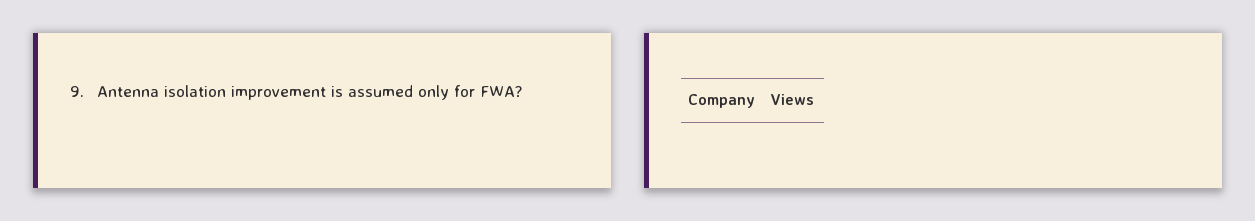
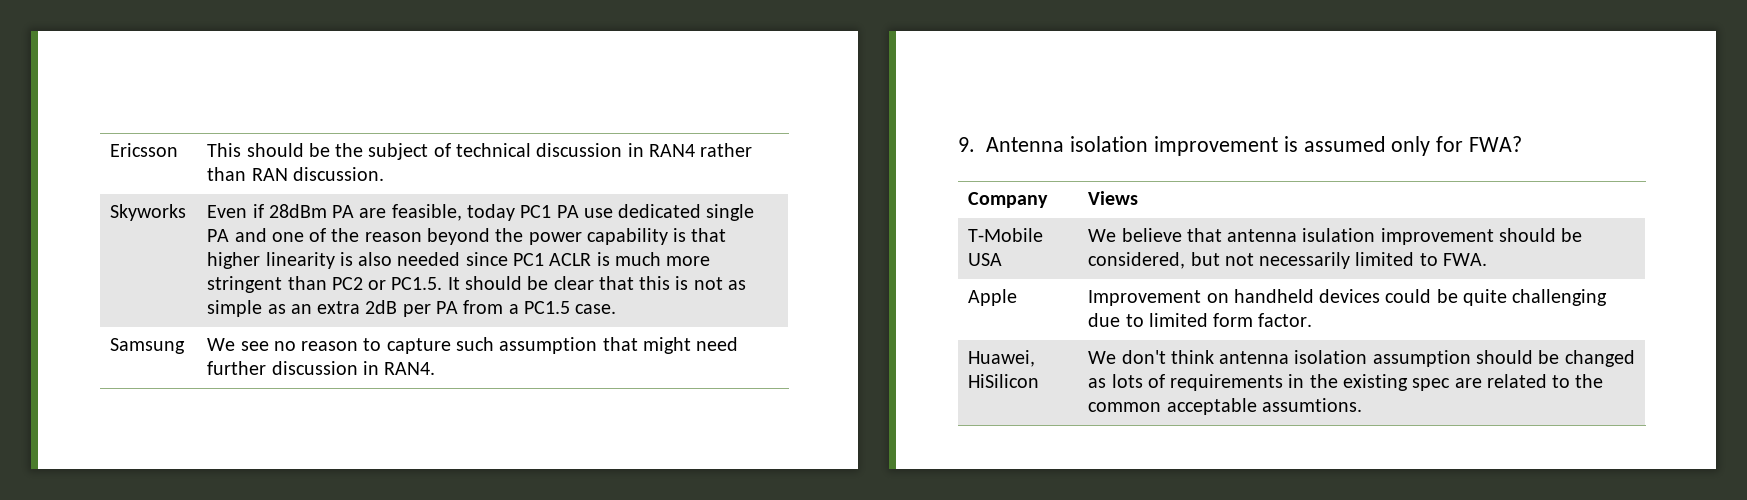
(70, 91) none -> [110,143,179,157] [207,143,753,160] [207,167,384,181] [110,204,187,221] [207,204,755,221] [207,228,727,245] [207,252,711,269] [207,276,746,293] [207,300,617,317] [110,338,186,354] [207,337,739,354] [207,361,436,375] Ericsson | This should be the subject of technical discussion in RAN4 rather than RAN discussion. // Skyworks | Even if 28dBm PA are feasible, today PC1 PA use dedicated single PA and one of the reason beyond the power capability is that higher linearity is also needed since PC1 ACLR is much more stringent than PC2 or PC1.5. It should be clear that this is not as simple as an extra 2dB per PA from a PC1.5 case. // Samsung | We see no reason to capture such assumption that might need further discussion in RAN4. //
(815, 99) none -> [968,228,1044,242] [968,253,1003,266] [1088,228,1583,245] [1088,252,1488,269] [968,289,1018,306] [1088,289,1608,306] [1088,313,1313,327] [968,350,1036,367] [968,374,1040,388] [1088,350,1635,367] [1088,374,1604,391] [1088,398,1362,415] // T-Mobile USA | We believe that antenna isulation improvement should be considered, but not necessarily limited to FWA. // Apple | Improvement on handheld devices could be quite challenging due to limited form factor. // Huawei, HiSilicon | We don't think antenna isolation assumption should be changed as lots of requirements in the existing spec are related to the common acceptable assumtions.

